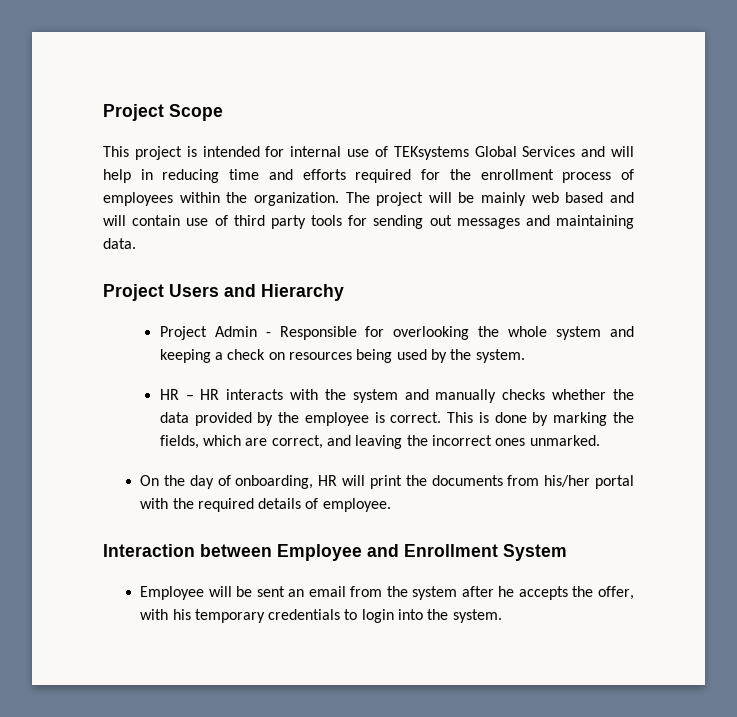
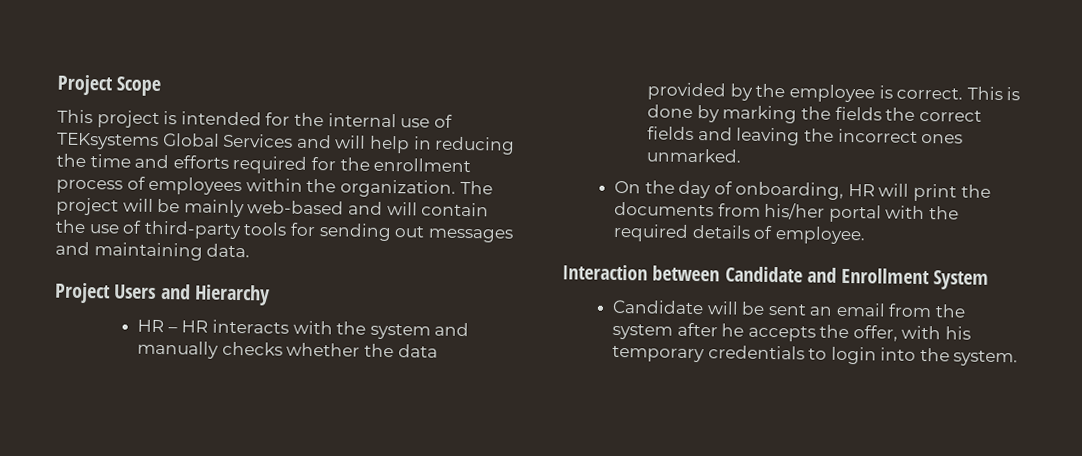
(285, 151) none -> [293,112,324,127] the
(220, 176) none -> [56,153,86,168] the
[531,192,604,203] web based -> [247,200,345,215] web-based
[186,215,306,229] use of third party -> [55,219,242,240] the use of third-party
[159,326,634,340] [159,349,525,363] // Project Admin - Responsible for overlooking the whole system and keeping a check on resources being used by the system. -> (270, 295) none
[159,435,323,449] fields, which are correct, -> [834,106,982,122] [647,126,695,140] fields the correct fields
[277,544,362,561] Employee -> [724,266,803,283] Candidate
[140,586,205,600] Employee -> [611,299,704,315] Candidate

